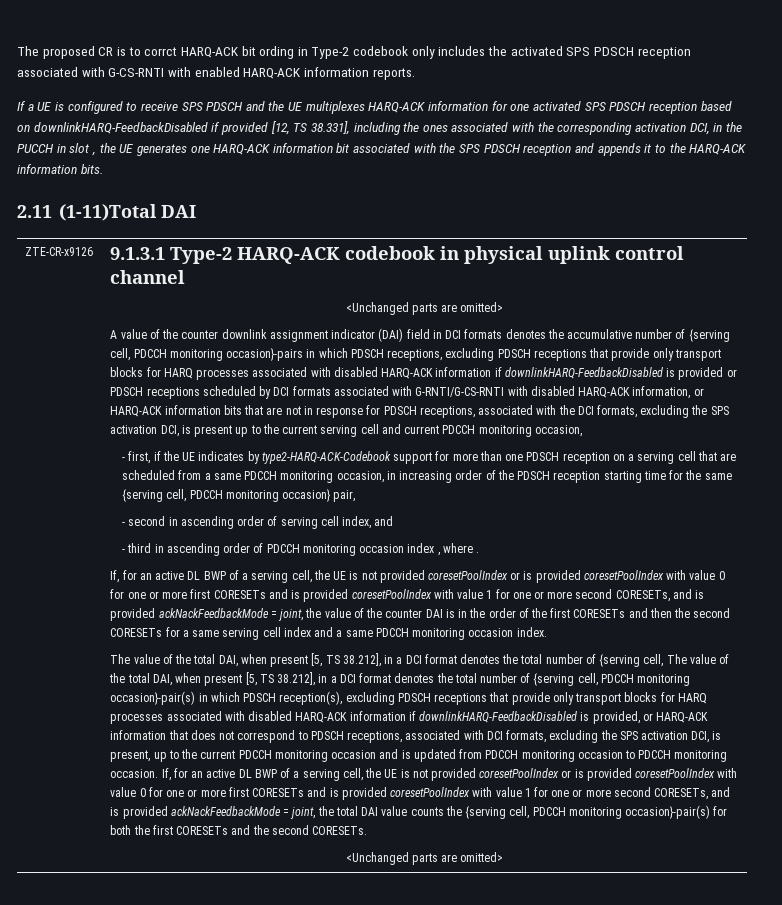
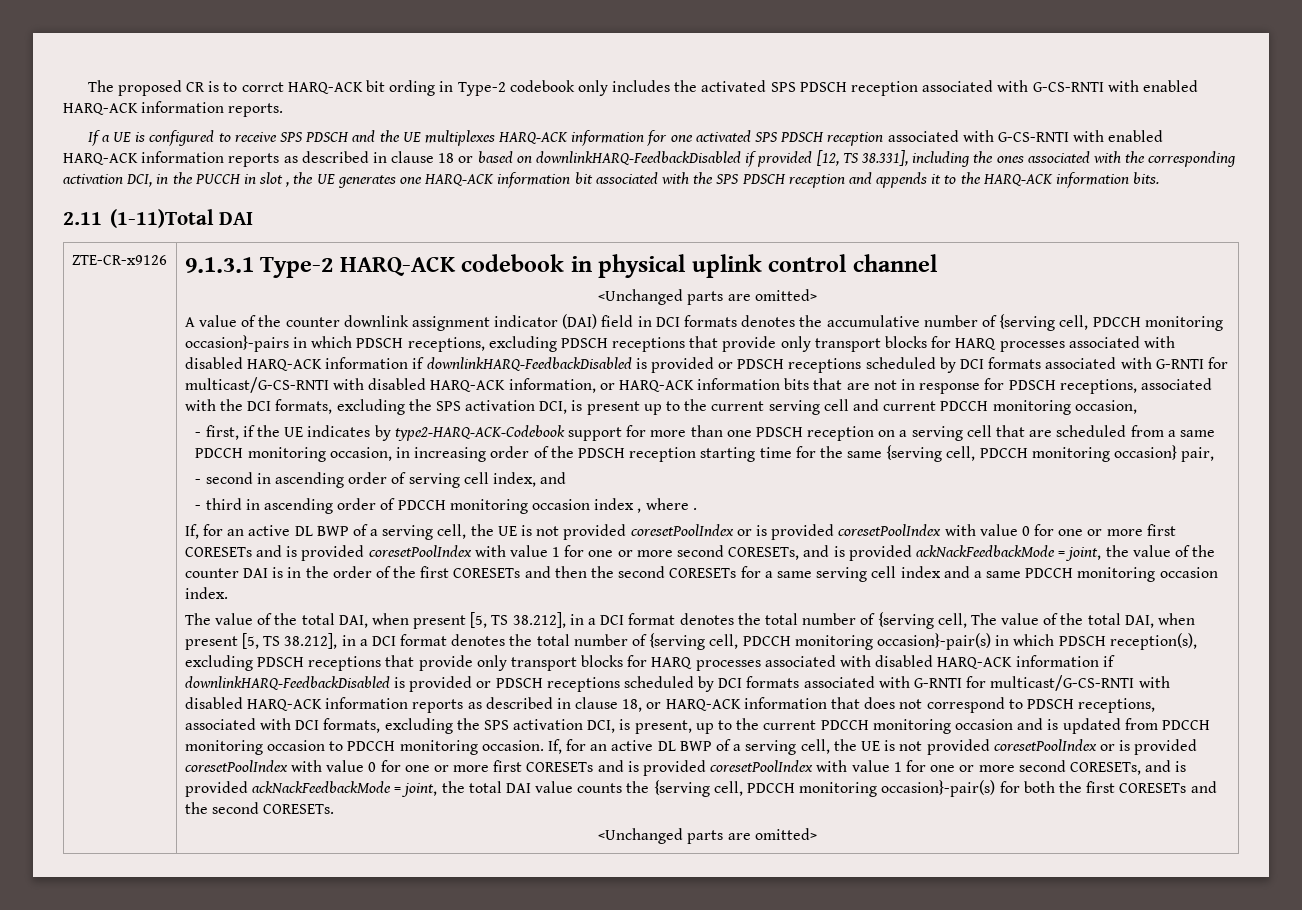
(697, 108) none -> [887,130,1164,142] [63,151,474,167] associated with G-CS-RNTI with enabled HARQ-ACK information reports as described in clause 18 or
[415,387,505,397] G-RNTI/G-CS-RNTI -> [1155,357,1228,369] [184,377,329,393] G-RNTI for multicast/G-CS-RNTI
[592,711,640,724] provided, -> [409,675,1170,692] [184,697,643,713] provided or PDSCH receptions scheduled by DCI formats associated with G-RNTI for multicast/G-CS-RNTI with disabled HARQ-ACK information reports as described in clause 18,

